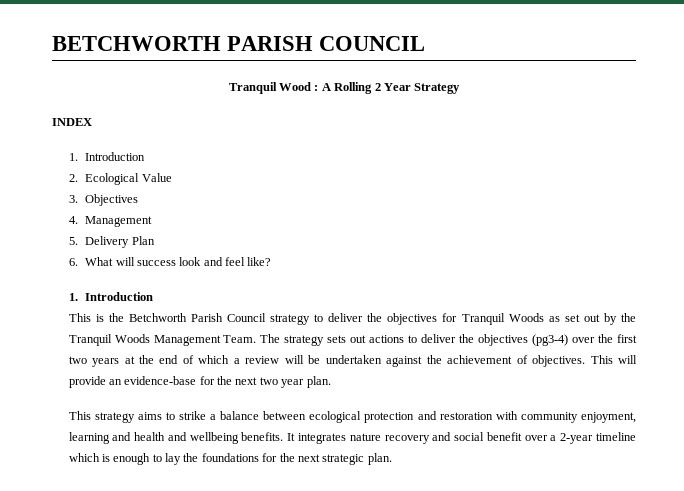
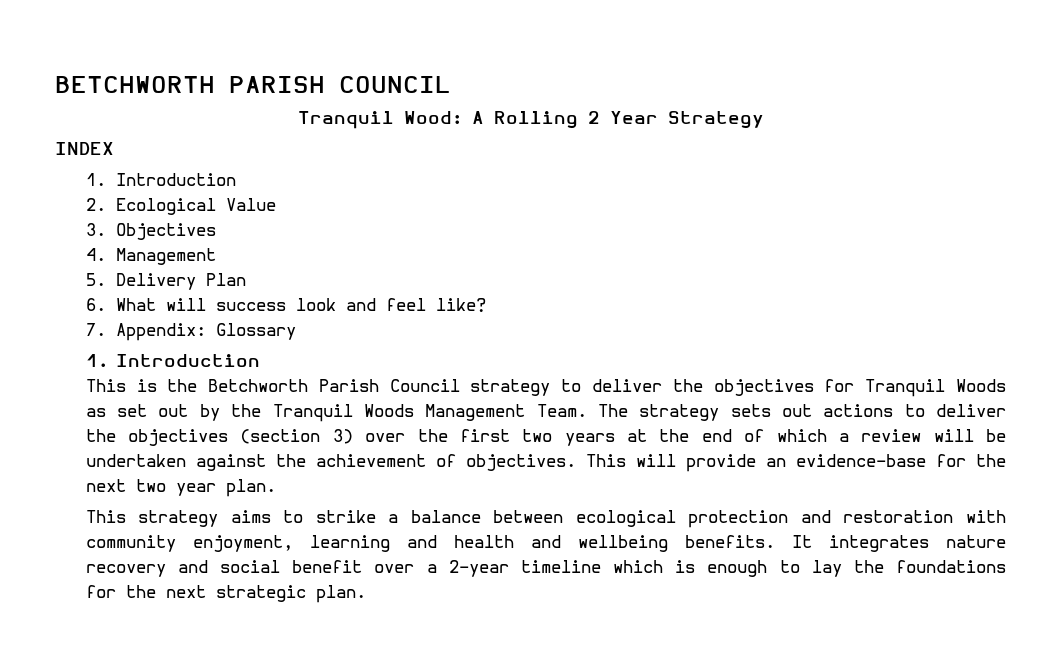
[279,82,319,91] Wood : -> [403,111,462,124] Wood:
(272, 261) none -> [85,323,297,341] // 7. Appendix: Glossary
[532,334,569,346] (pg3-4) -> [240,429,353,444] (section 3)

